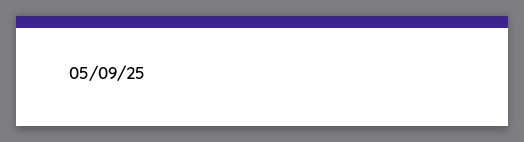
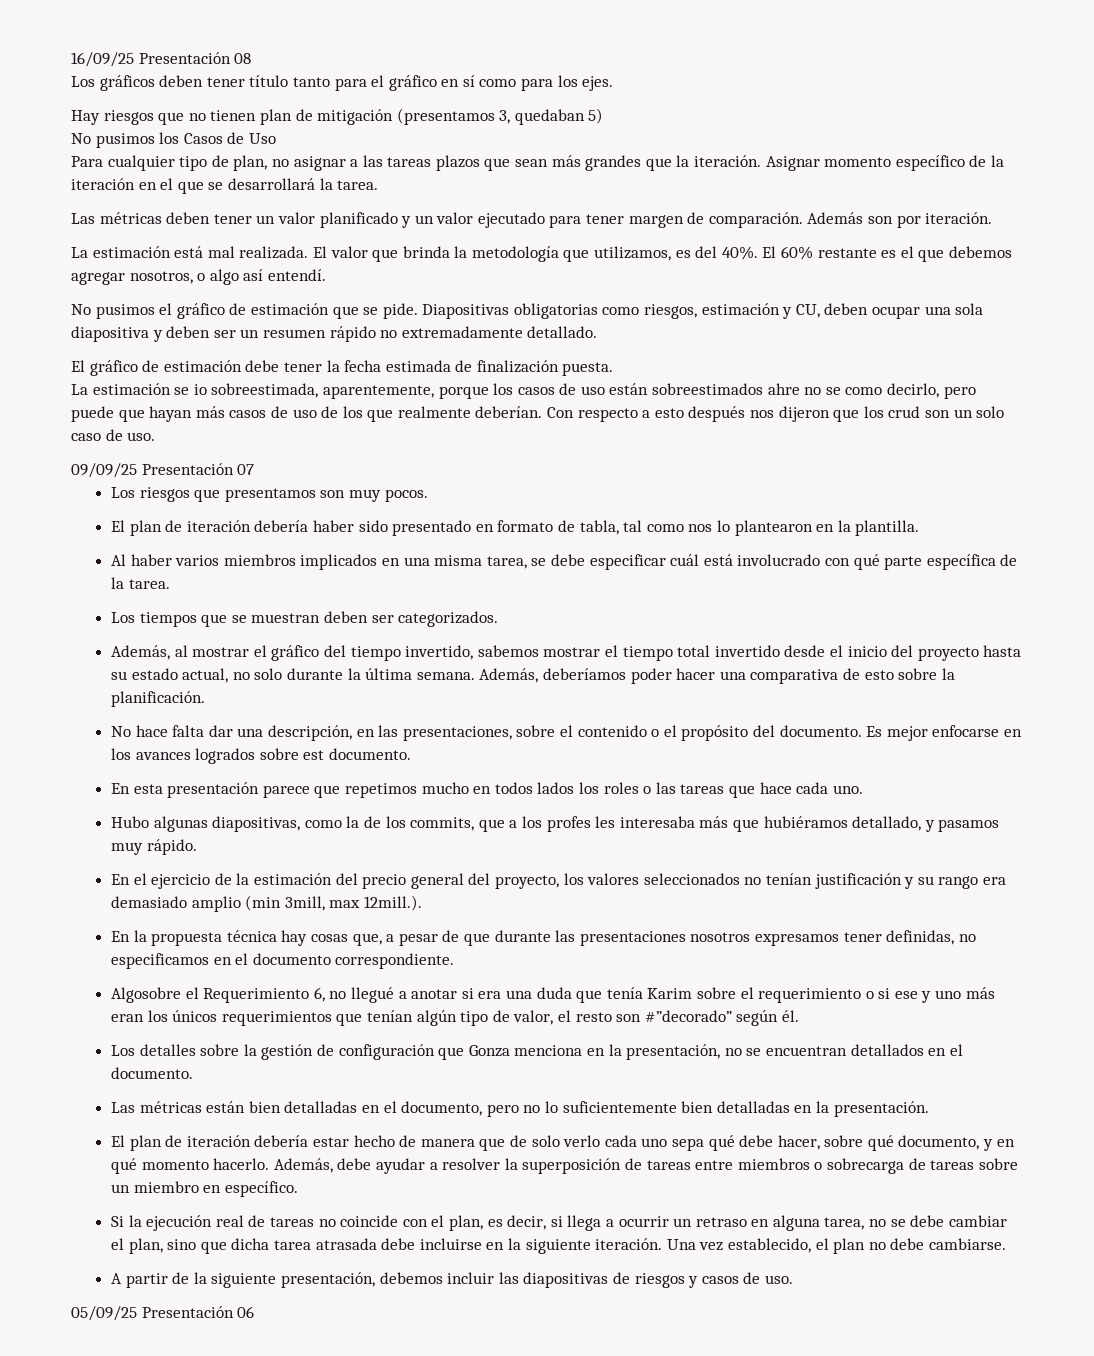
[69,65,145,81] 05/09/25 -> [71,52,252,67] [71,75,614,91] [71,108,604,125] [71,132,276,148] [71,155,1004,171] [71,178,379,194] [71,212,993,228] [71,246,1012,262] [71,269,326,285] [71,303,984,319] [71,326,598,342] [71,360,614,376] [71,383,976,399] [71,406,1005,422] [71,429,156,441] [71,463,255,478] [111,487,428,502] [111,520,920,536] [111,554,1018,570] [111,577,170,589] [111,611,499,627] [111,645,1022,661] [111,668,955,684] [111,691,206,707] [111,725,1022,741] [111,748,412,764] [111,782,863,798] [111,816,1000,832] [111,839,197,855] [111,873,1006,889] [111,895,423,912] [111,930,976,946] [111,953,455,969] [111,987,995,1003] [111,1010,799,1026] [111,1044,963,1060] [111,1067,194,1079] [111,1101,929,1117] [111,1135,1015,1151] [111,1158,1018,1174] [111,1181,298,1197] [111,1215,1007,1231] [111,1238,1006,1254] [111,1272,793,1288] [71,1306,255,1321] 16/09/25 Presentación 08 // Los gráficos deben tener título tanto para el gráfico en sí como para los ejes. // Hay riesgos que no tienen plan de mitigación (presentamos 3, quedaban 5) // No pusimos los Casos de Uso // Para cualquier tipo de plan, no asignar a las tareas plazos que sean más grandes que la iteración. Asignar momento específico de la iteración en el que se desarrollará la tarea. // Las métricas deben tener un valor planificado y un valor ejecutado para tener margen de comparación. Además son por iteración. // La estimación está mal realizada. El valor que brinda la metodología que utilizamos, es del 40%. El 60% restante es el que debemos agregar nosotros, o algo así entendí. // No pusimos el gráfico de estimación que se pide. Diapositivas obligatorias como riesgos, estimación y CU, deben ocupar una sola diapositiva y deben ser un resumen rápido no extremadamente detallado. // El gráfico de estimación debe tener la fecha estimada de finalización puesta. // La estimación se io sobreestimada, aparentemente, porque los casos de uso están sobreestimados ahre no se como decirlo, pero puede que hayan más casos de uso de los que realmente deberían. Con respecto a esto después nos dijeron que los crud son un solo caso de uso. // 09/09/25 Presentación 07 // Los riesgos que presentamos son muy pocos. // El plan de iteración debería haber sido presentado en formato de tabla, tal como nos lo plantearon en la plantilla. // Al haber varios miembros implicados en una misma tarea, se debe especificar cuál está involucrado con qué parte específica de la tarea. // Los tiempos que se muestran deben ser categorizados. // Además, al mostrar el gráfico del tiempo invertido, sabemos mostrar el tiempo total invertido desde el inicio del proyecto hasta su estado actual, no solo durante la última semana. Además, deberíamos poder hacer una comparativa de esto sobre la planificación. // No hace falta dar una descripción, en las presentaciones, sobre el contenido o el propósito del documento. Es mejor enfocarse en los avances logrados sobre est documento. // En esta presentación parece que repetimos mucho en todos lados los roles o las tareas que hace cada uno. // Hubo algunas diapositivas, como la de los commits, que a los profes les interesaba más que hubiéramos detallado, y pasamos muy rápido. // En el ejercicio de la estimación del precio general del proyecto, los valores seleccionados no tenían justificación y su rango era demasiado amplio (min 3mill, max 12mill.). // En la propuesta técnica hay cosas que, a pesar de que durante las presentaciones nosotros expresamos tener definidas, no especificamos en el documento correspondiente. // Algosobre el Requerimiento 6, no llegué a anotar si era una duda que tenía Karim sobre el requerimiento o si ese y uno más eran los únicos requerimientos que tenían algún tipo de valor, el resto son #”decorado” según él. // Los detalles sobre la gestión de configuración que Gonza menciona en la presentación, no se encuentran detallados en el documento. // Las métricas están bien detalladas en el documento, pero no lo suficientemente bien detalladas en la presentación. // El plan de iteración debería estar hecho de manera que de solo verlo cada uno sepa qué debe hacer, sobre qué documento, y en qué momento hacerlo. Además, debe ayudar a resolver la superposición de tareas entre miembros o sobrecarga de tareas sobre un miembro en específico. // Si la ejecución real de tareas no coincide con el plan, es decir, si llega a ocurrir un retraso en alguna tarea, no se debe cambiar el plan, sino que dicha tarea atrasada debe incluirse en la siguiente iteración. Una vez establecido, el plan no debe cambiarse. // A partir de la siguiente presentación, debemos incluir las diapositivas de riesgos y casos de uso. // 05/09/25 Presentación 06

